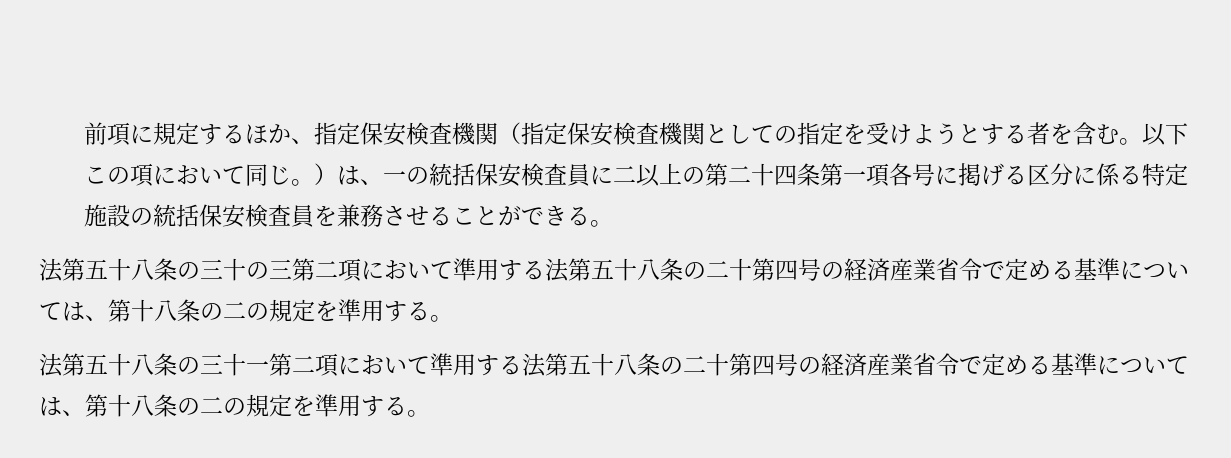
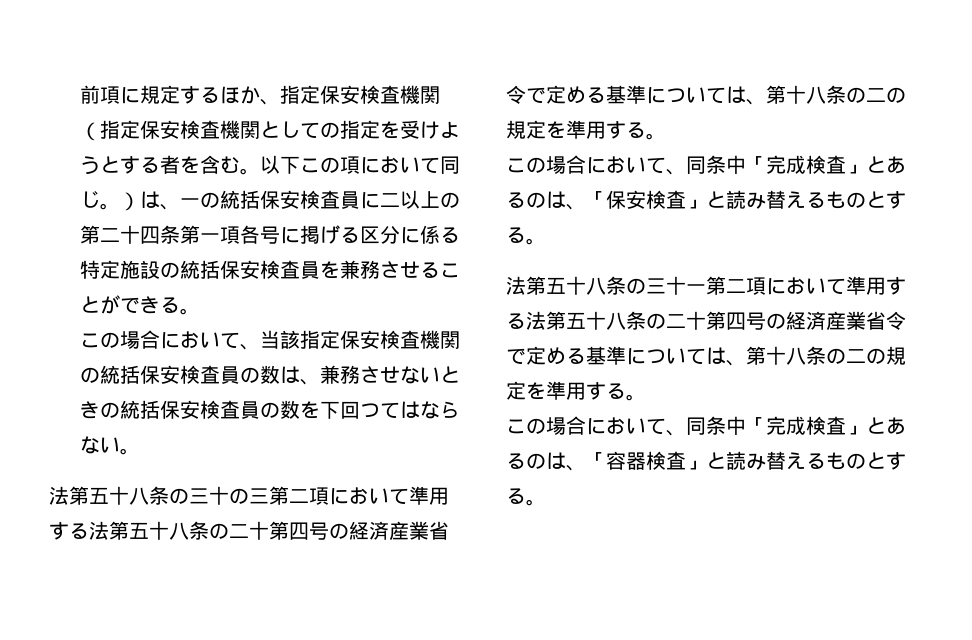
(613, 223) none -> [80,330,461,350] [80,365,461,385] [80,400,461,419] [80,436,141,455] // この場合において、当該指定保安検査機関の統括保安検査員の数は、兼務させないときの統括保安検査員の数を下回つてはならない。
(453, 318) none -> [506,155,906,175] [506,190,906,210] [506,227,546,245] // この場合において、同条中「完成検査」とあるのは、「保安検査」と読み替えるものとする。
(430, 413) none -> [506,416,906,436] [506,451,906,471] [506,488,546,506] // この場合において、同条中「完成検査」とあるのは、「容器検査」と読み替えるものとする。

